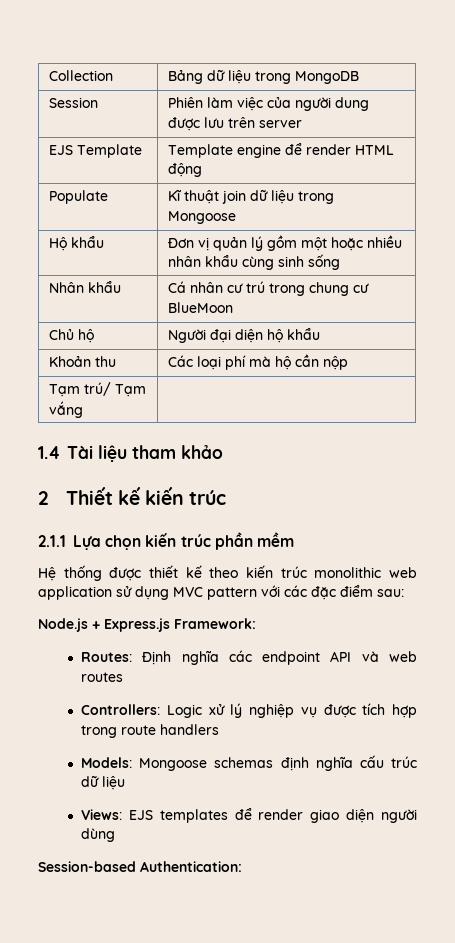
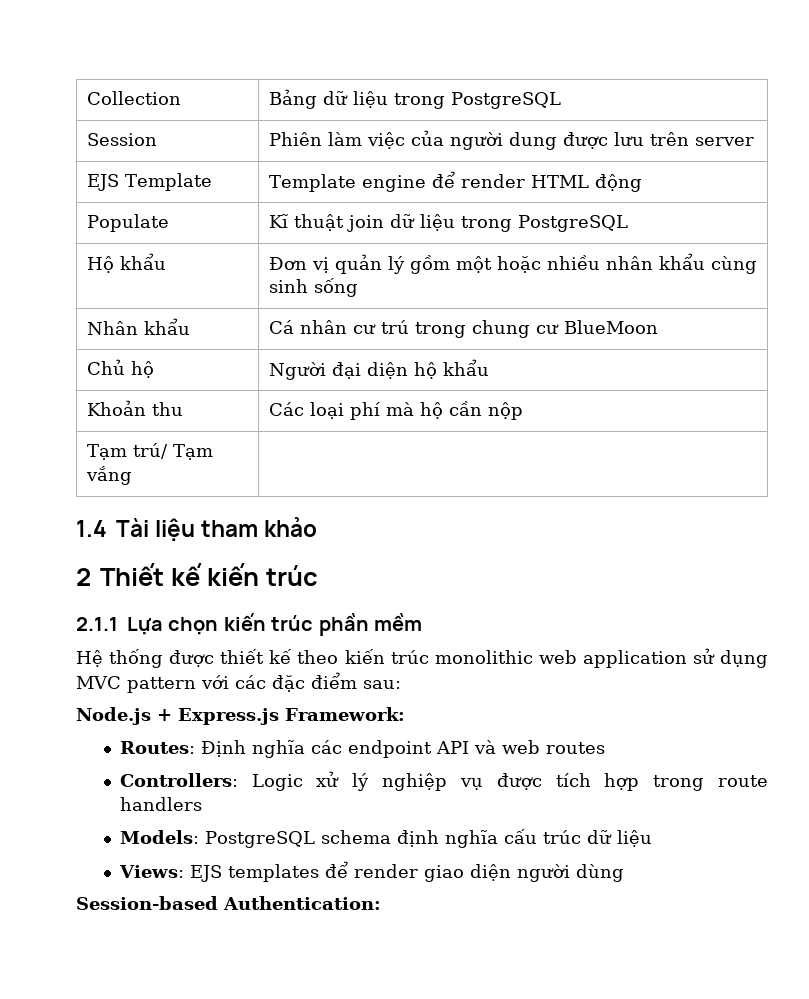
[295,71,360,84] MongoDB -> [450,92,561,109] PostgreSQL
[168,211,237,224] Mongoose -> [517,215,628,232] PostgreSQL
[139,757,274,771] Mongoose schemas -> [204,830,391,848] PostgreSQL schema

